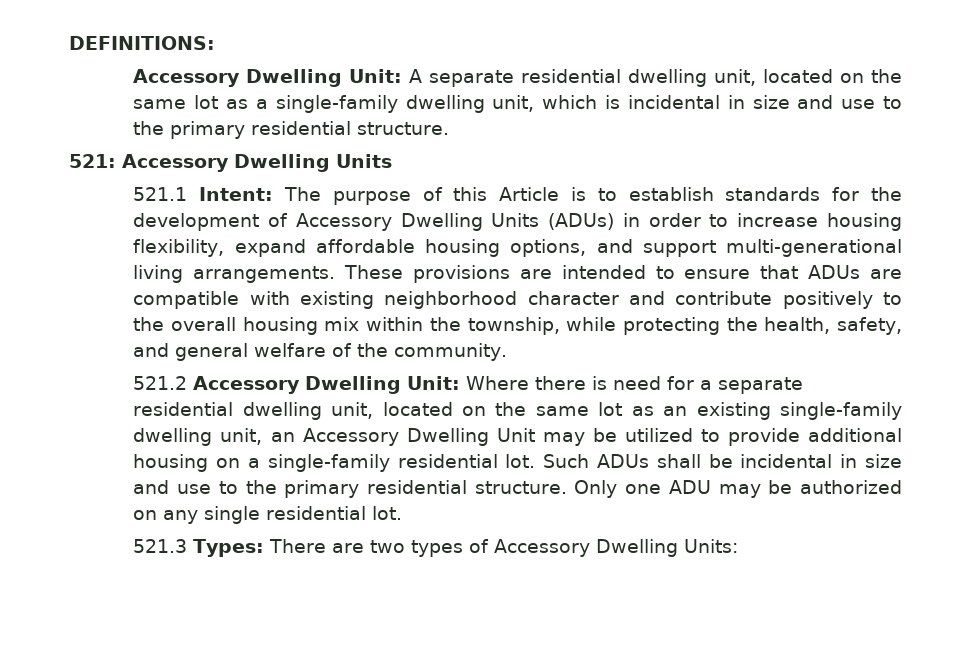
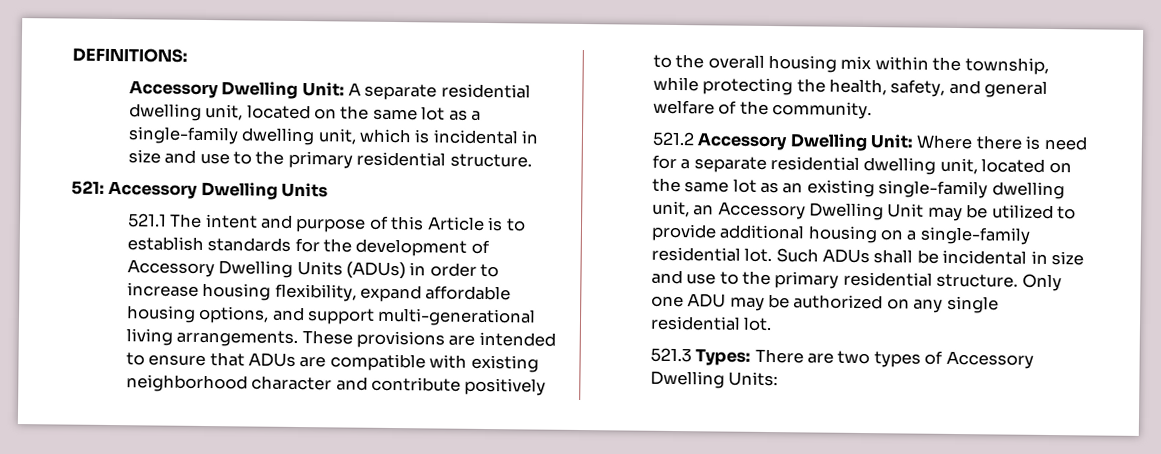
[199,187,321,201] Intent: The -> [169,213,293,229] The intent and

